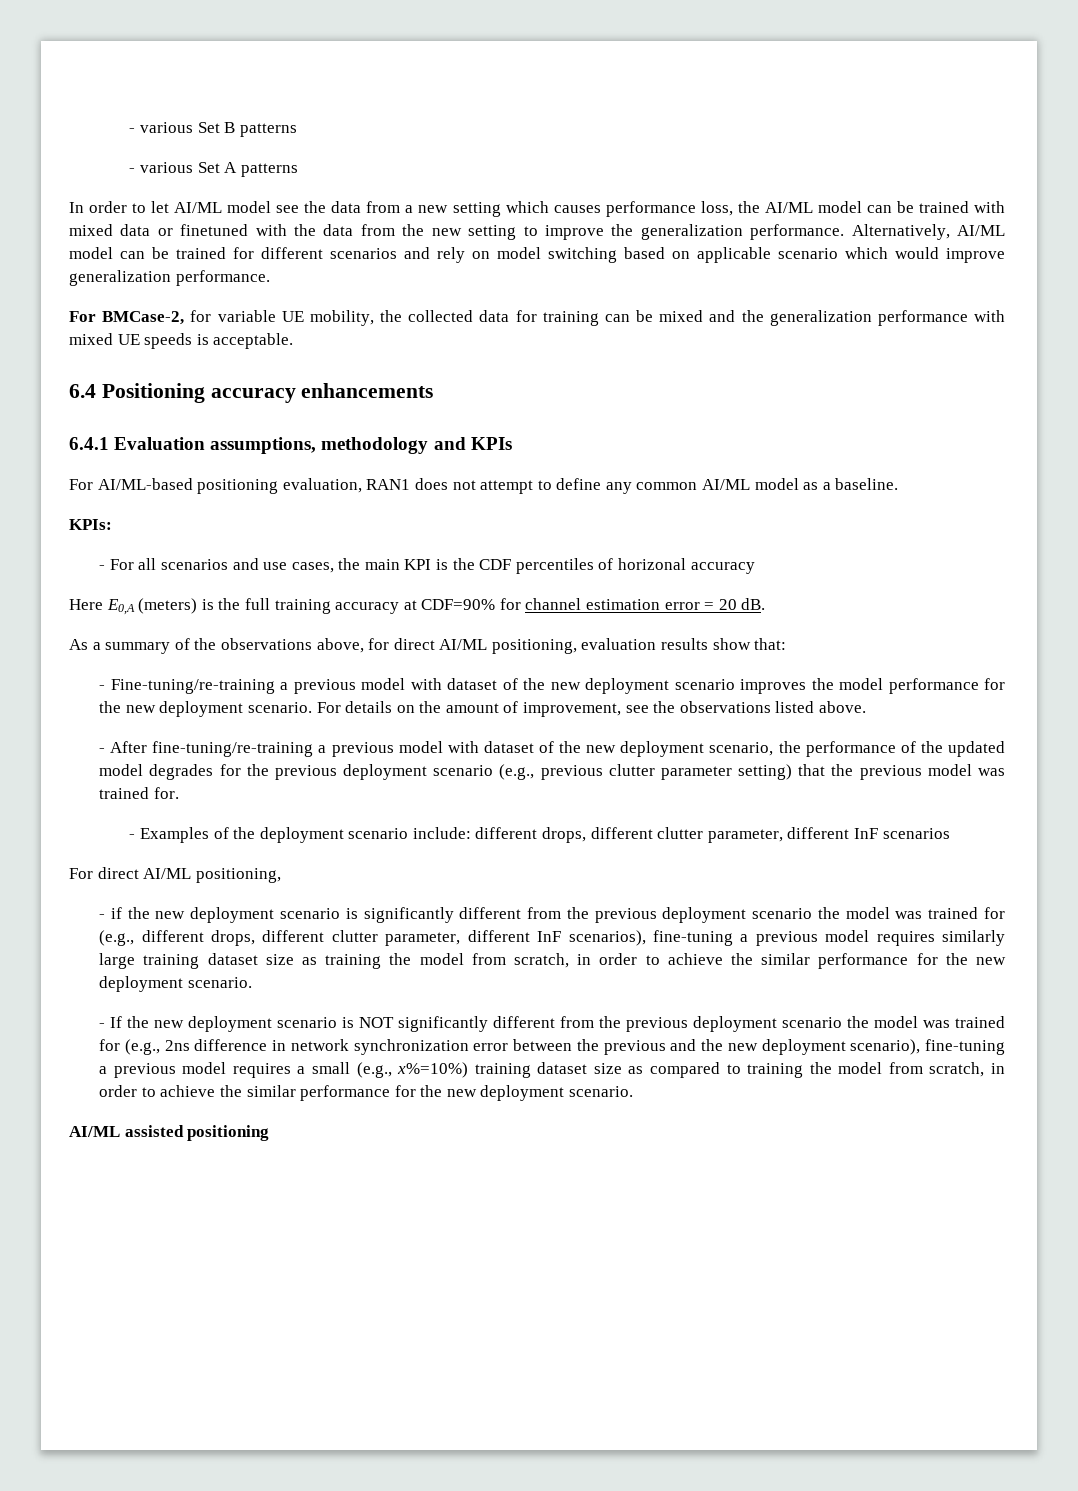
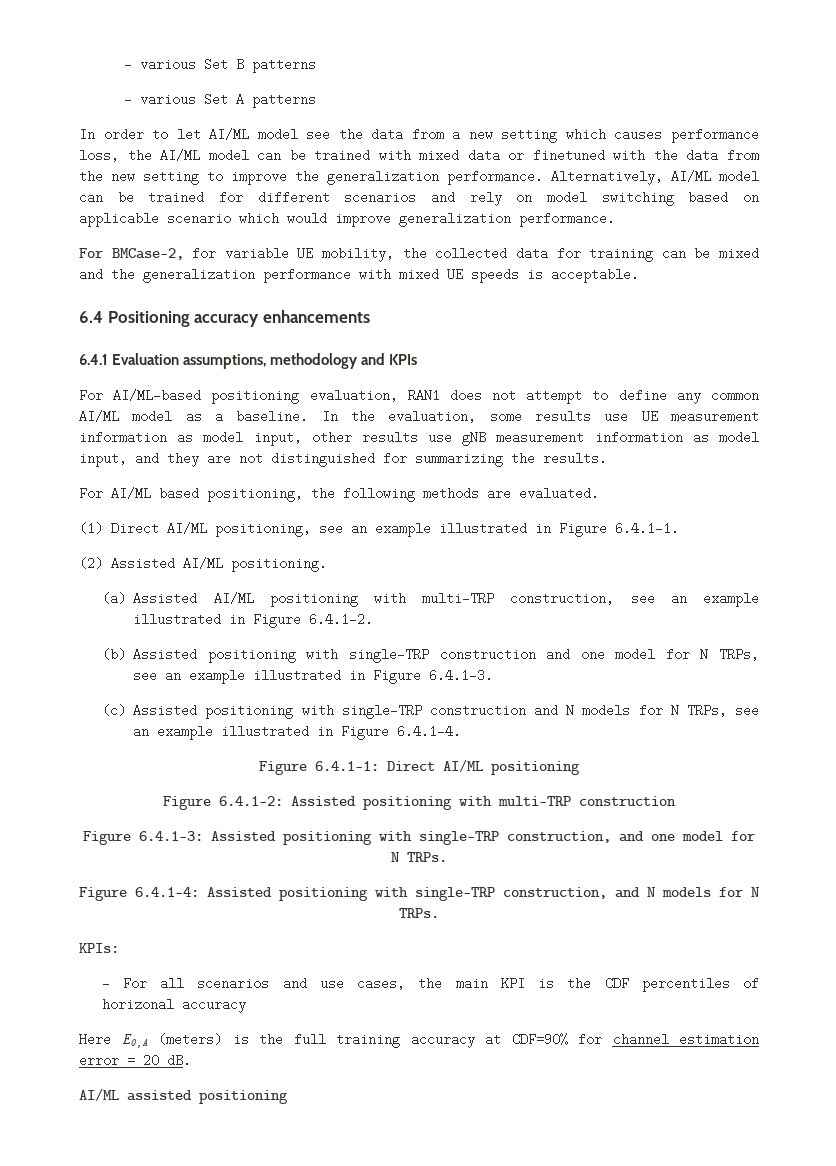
(899, 484) none -> [321,410,759,423] [79,431,759,446] [79,452,607,467] [79,487,599,502] [79,522,679,537] [79,557,327,572] [101,592,760,607] [133,613,374,628] [101,648,759,663] [133,669,494,684] [101,704,760,719] [133,725,462,740] [259,759,580,775] [163,796,676,810] [83,831,755,845] [391,852,447,862] [79,887,760,901] [399,908,439,918] In the evaluation, some results use UE measurement information as model input, other results use gNB measurement information as model input, and they are not distinguished for summarizing the results. // For AI/ML based positioning, the following methods are evaluated. // (1) Direct AI/ML positioning, see an example illustrated in Figure 6.4.1-1. // (2) Assisted AI/ML positioning. // (a) Assisted AI/ML positioning with multi-TRP construction, see an example illustrated in Figure 6.4.1-2. // (b) Assisted positioning with single-TRP construction and one model for N TRPs, see an example illustrated in Figure 6.4.1-3. // (c) Assisted positioning with single-TRP construction and N models for N TRPs, see an example illustrated in Figure 6.4.1-4. // Figure 6.4.1-1: Direct AI/ML positioning // Figure 6.4.1-2: Assisted positioning with multi-TRP construction // Figure 6.4.1-3: Assisted positioning with single-TRP construction, and one model for N TRPs. // Figure 6.4.1-4: Assisted positioning with single-TRP construction, and N models for N TRPs.
[69,638,787,654] [99,678,1005,694] [99,701,867,717] [99,741,1005,757] [99,764,1005,780] [99,787,179,799] [129,827,950,843] [69,867,281,883] [99,907,1006,923] [99,930,1005,946] [99,953,1007,969] [99,976,252,992] [99,1016,1005,1032] [99,1039,1005,1055] [99,1062,1005,1078] [99,1085,634,1101] // As a summary of the observations above, for direct AI/ML positioning, evaluation results show that: // - Fine-tuning/re-training a previous model with dataset of the new deployment scenario improves the model performance for the new deployment scenario. For details on the amount of improvement, see the observations listed above. // - After fine-tuning/re-training a previous model with dataset of the new deployment scenario, the performance of the updated model degrades for the previous deployment scenario (e.g., previous clutter parameter setting) that the previous model was trained for. // - Examples of the deployment scenario include: different drops, different clutter parameter, different InF scenarios // For direct AI/ML positioning, // - if the new deployment scenario is significantly different from the previous deployment scenario the model was trained for (e.g., different drops, different clutter parameter, different InF scenarios), fine-tuning a previous model requires similarly large training dataset size as training the model from scratch, in order to achieve the similar performance for the new deployment scenario. // - If the new deployment scenario is NOT significantly different from the previous deployment scenario the model was trained for (e.g., 2ns difference in network synchronization error between the previous and the new deployment scenario), fine-tuning a previous model requires a small (e.g., x%=10%) training dataset size as compared to training the model from scratch, in order to achieve the similar performance for the new deployment scenario. -> (191, 1060) none

